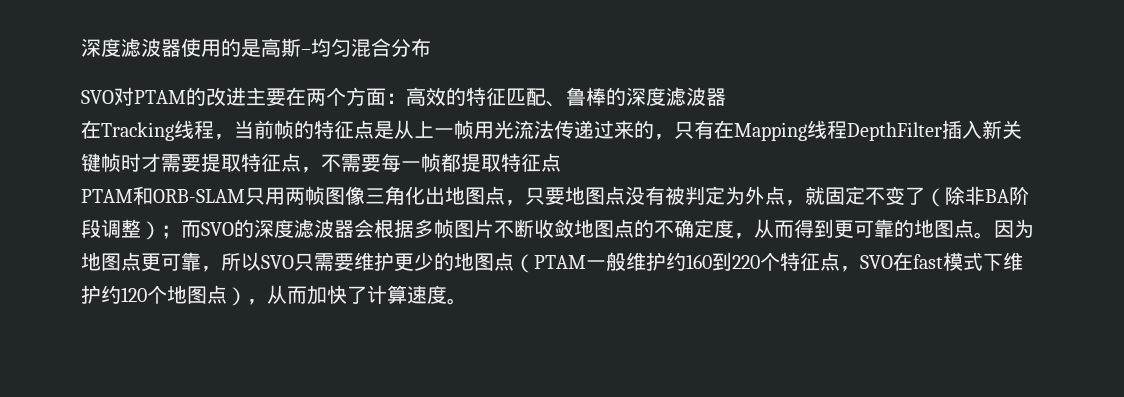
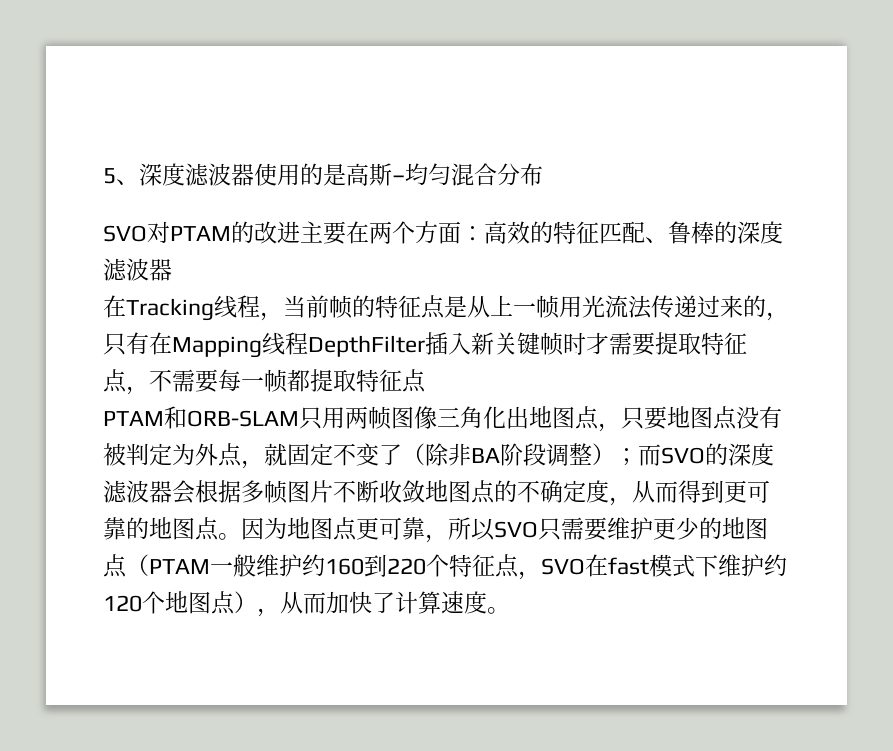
(81, 47) none -> [103,168,139,185] 5、

